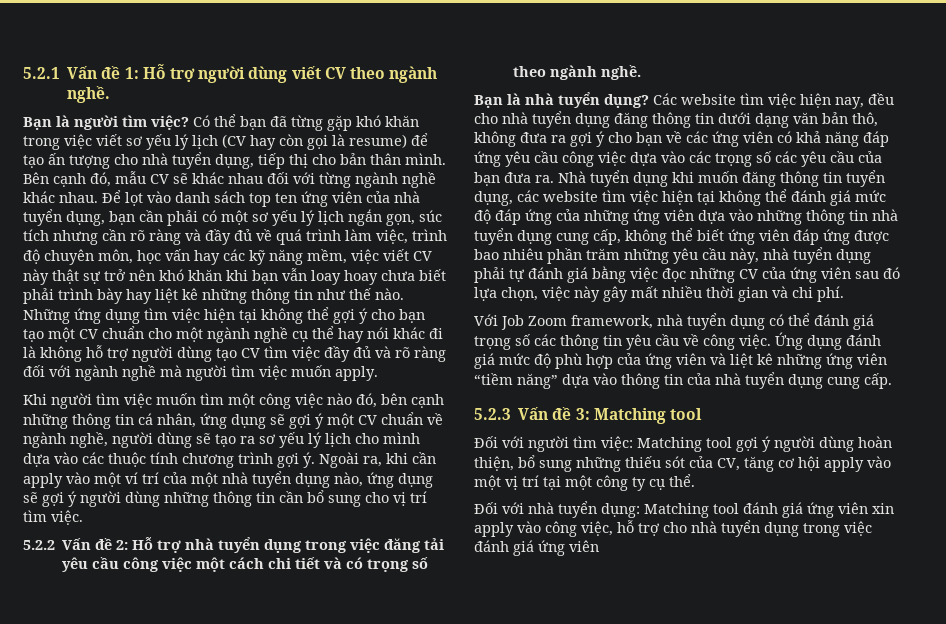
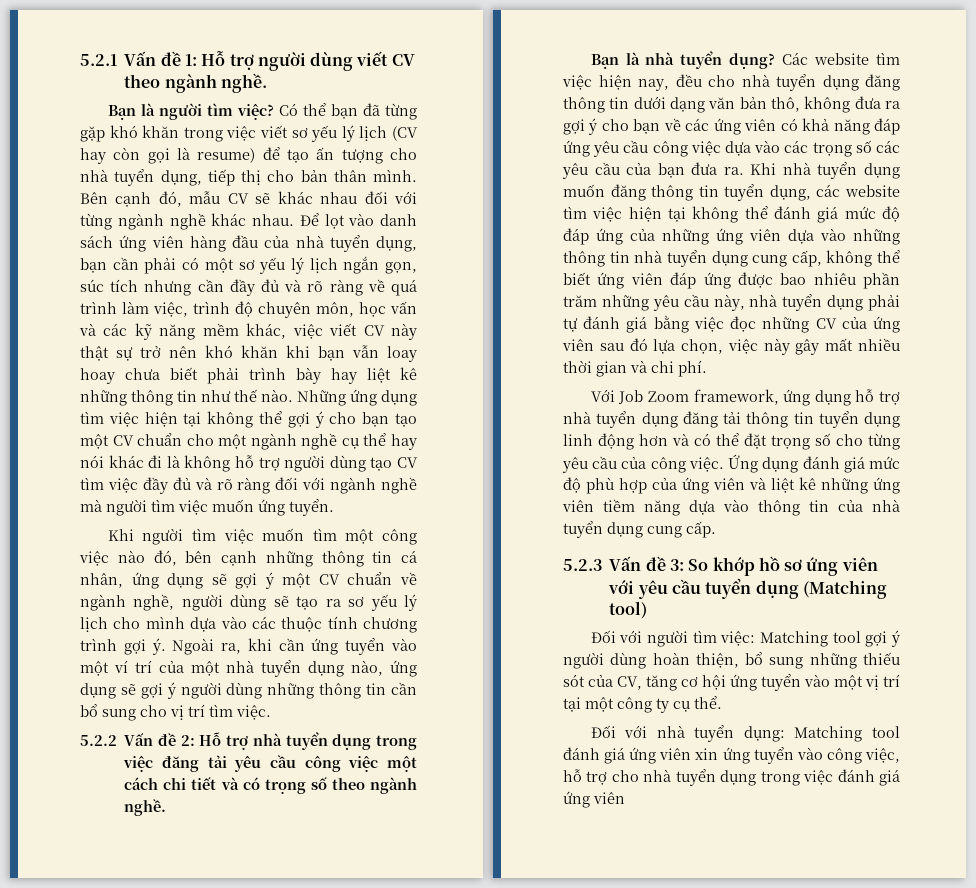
[249,191,362,207] top ten ứng viên -> [119,235,258,252] ứng viên hàng đầu
[130,229,252,245] rõ ràng và đầy đủ -> [229,279,363,296] đầy đủ và rõ ràng
[194,250,220,265] hay -> [79,323,96,336] và
[307,249,347,264] mềm, -> [202,323,287,339] mềm khác,
[335,366,378,381] apply. -> [258,498,334,516] ứng tuyển.
[23,473,63,488] apply -> [311,637,386,655] ứng tuyển
[558,170,694,187] Nhà tuyển dụng khi -> [750,161,900,179] Khi nhà tuyển dụng
[657,313,874,330] [474,334,699,350] nhà tuyển dụng có thể đánh giá trọng số các thông tin yêu cầu về -> [783,389,900,406] [563,410,900,428] [563,432,900,450] [562,456,647,473] ứng dụng hỗ trợ nhà tuyển dụng đăng tải thông tin tuyển dụng linh động hơn và có thể đặt trọng số cho từng yêu cầu của
[474,373,558,389] “tiềm năng” -> [603,499,680,516] tiềm năng
[593,408,702,424] Matching tool -> [688,556,878,576] [608,578,887,599] [609,601,648,619] So khớp hồ sơ ứng viên với yêu cầu tuyển dụng (Matching tool)
[824,457,864,472] apply -> [730,673,801,691] ứng tuyển
[474,522,514,537] apply -> [722,746,794,764] ứng tuyển

